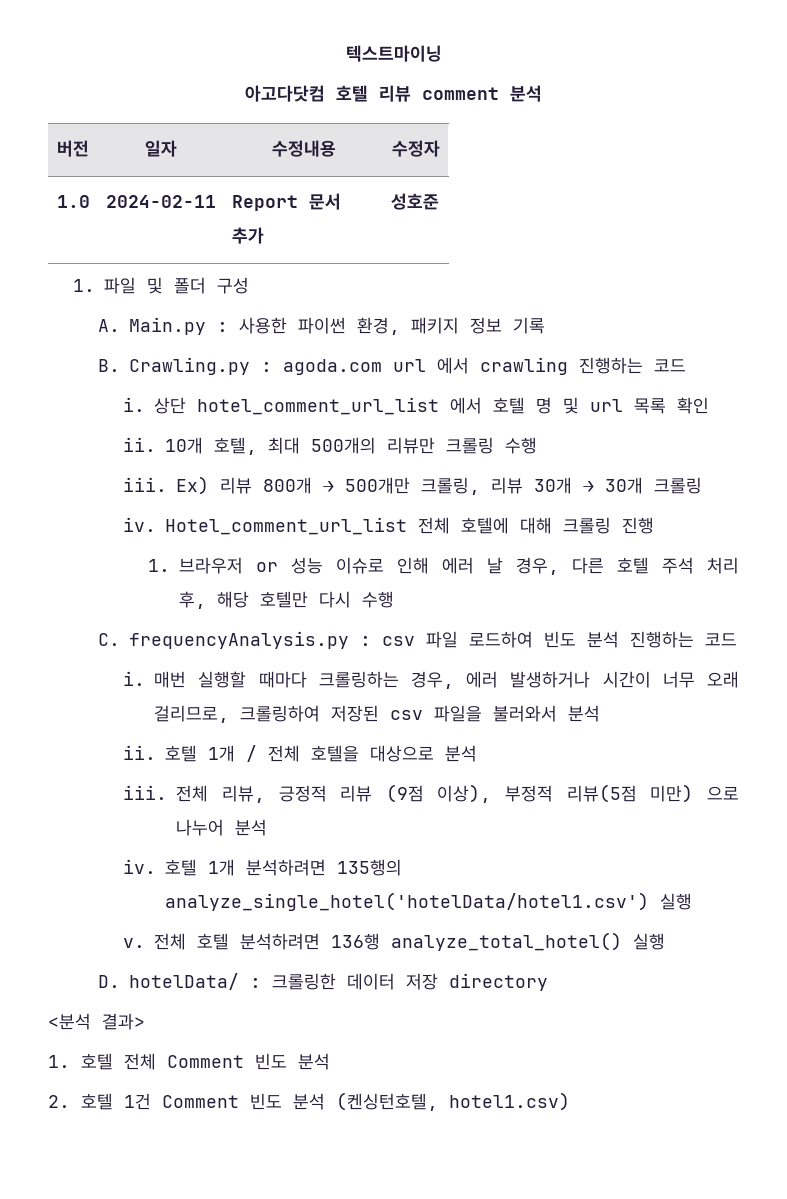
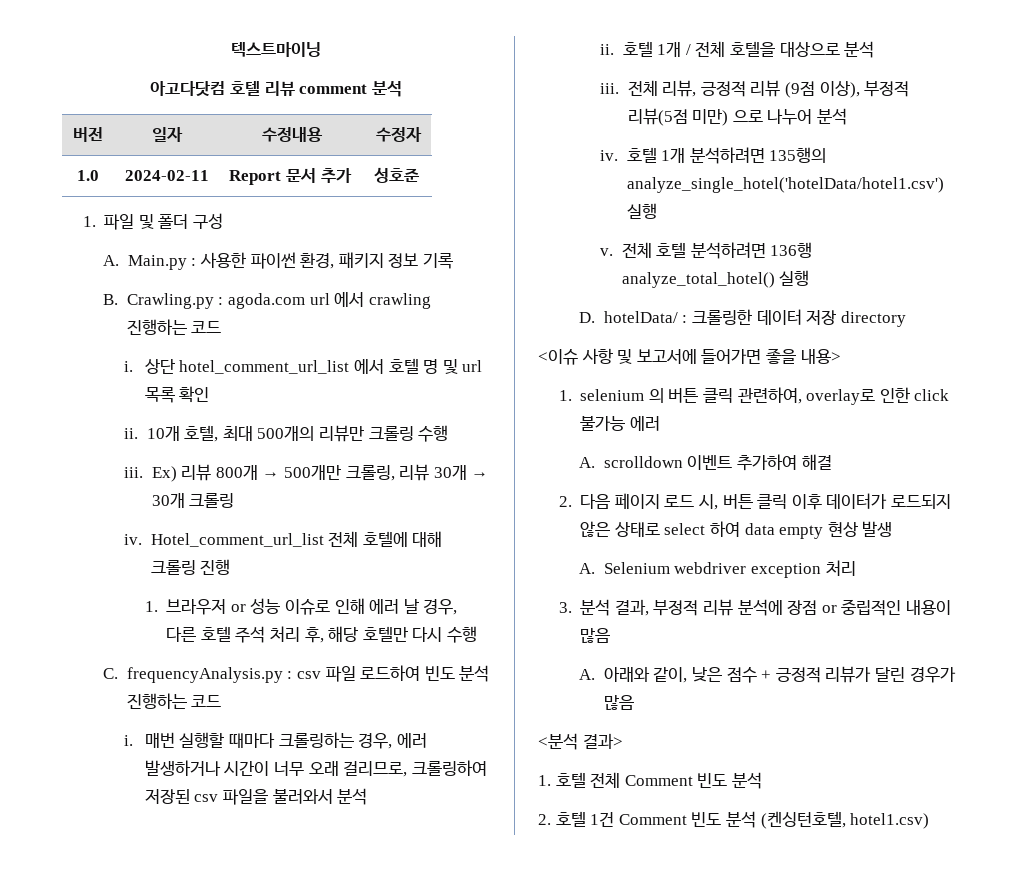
(549, 982) none -> [538,348,841,365] [558,387,950,405] [580,416,660,431] [579,454,832,471] [558,493,951,510] [580,521,893,539] [579,560,856,578] [558,599,951,616] [580,628,611,643] [579,666,956,683] [603,695,634,710] // <이슈 사항 및 보고서에 들어가면 좋을 내용> // 1. selenium 의 버튼 클릭 관련하여, overlay로 인한 click 불가능 에러 // A. scrolldown 이벤트 추가하여 해결 // 2. 다음 페이지 로드 시, 버튼 클릭 이후 데이터가 로드되지 않은 상태로 select 하여 data empty 현상 발생 // A. Selenium webdriver exception 처리 // 3. 분석 결과, 부정적 리뷰 분석에 장점 or 중립적인 내용이 많음 // A. 아래와 같이, 낮은 점수 + 긍정적 리뷰가 달린 경우가 많음

